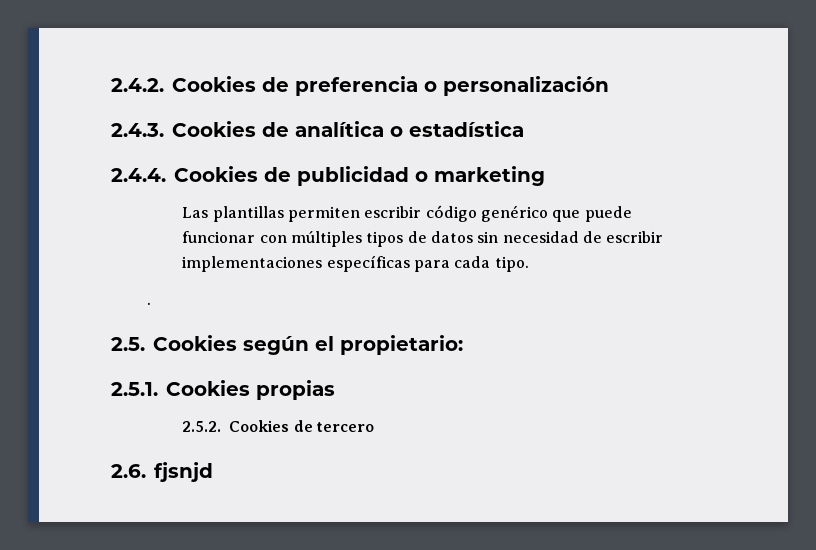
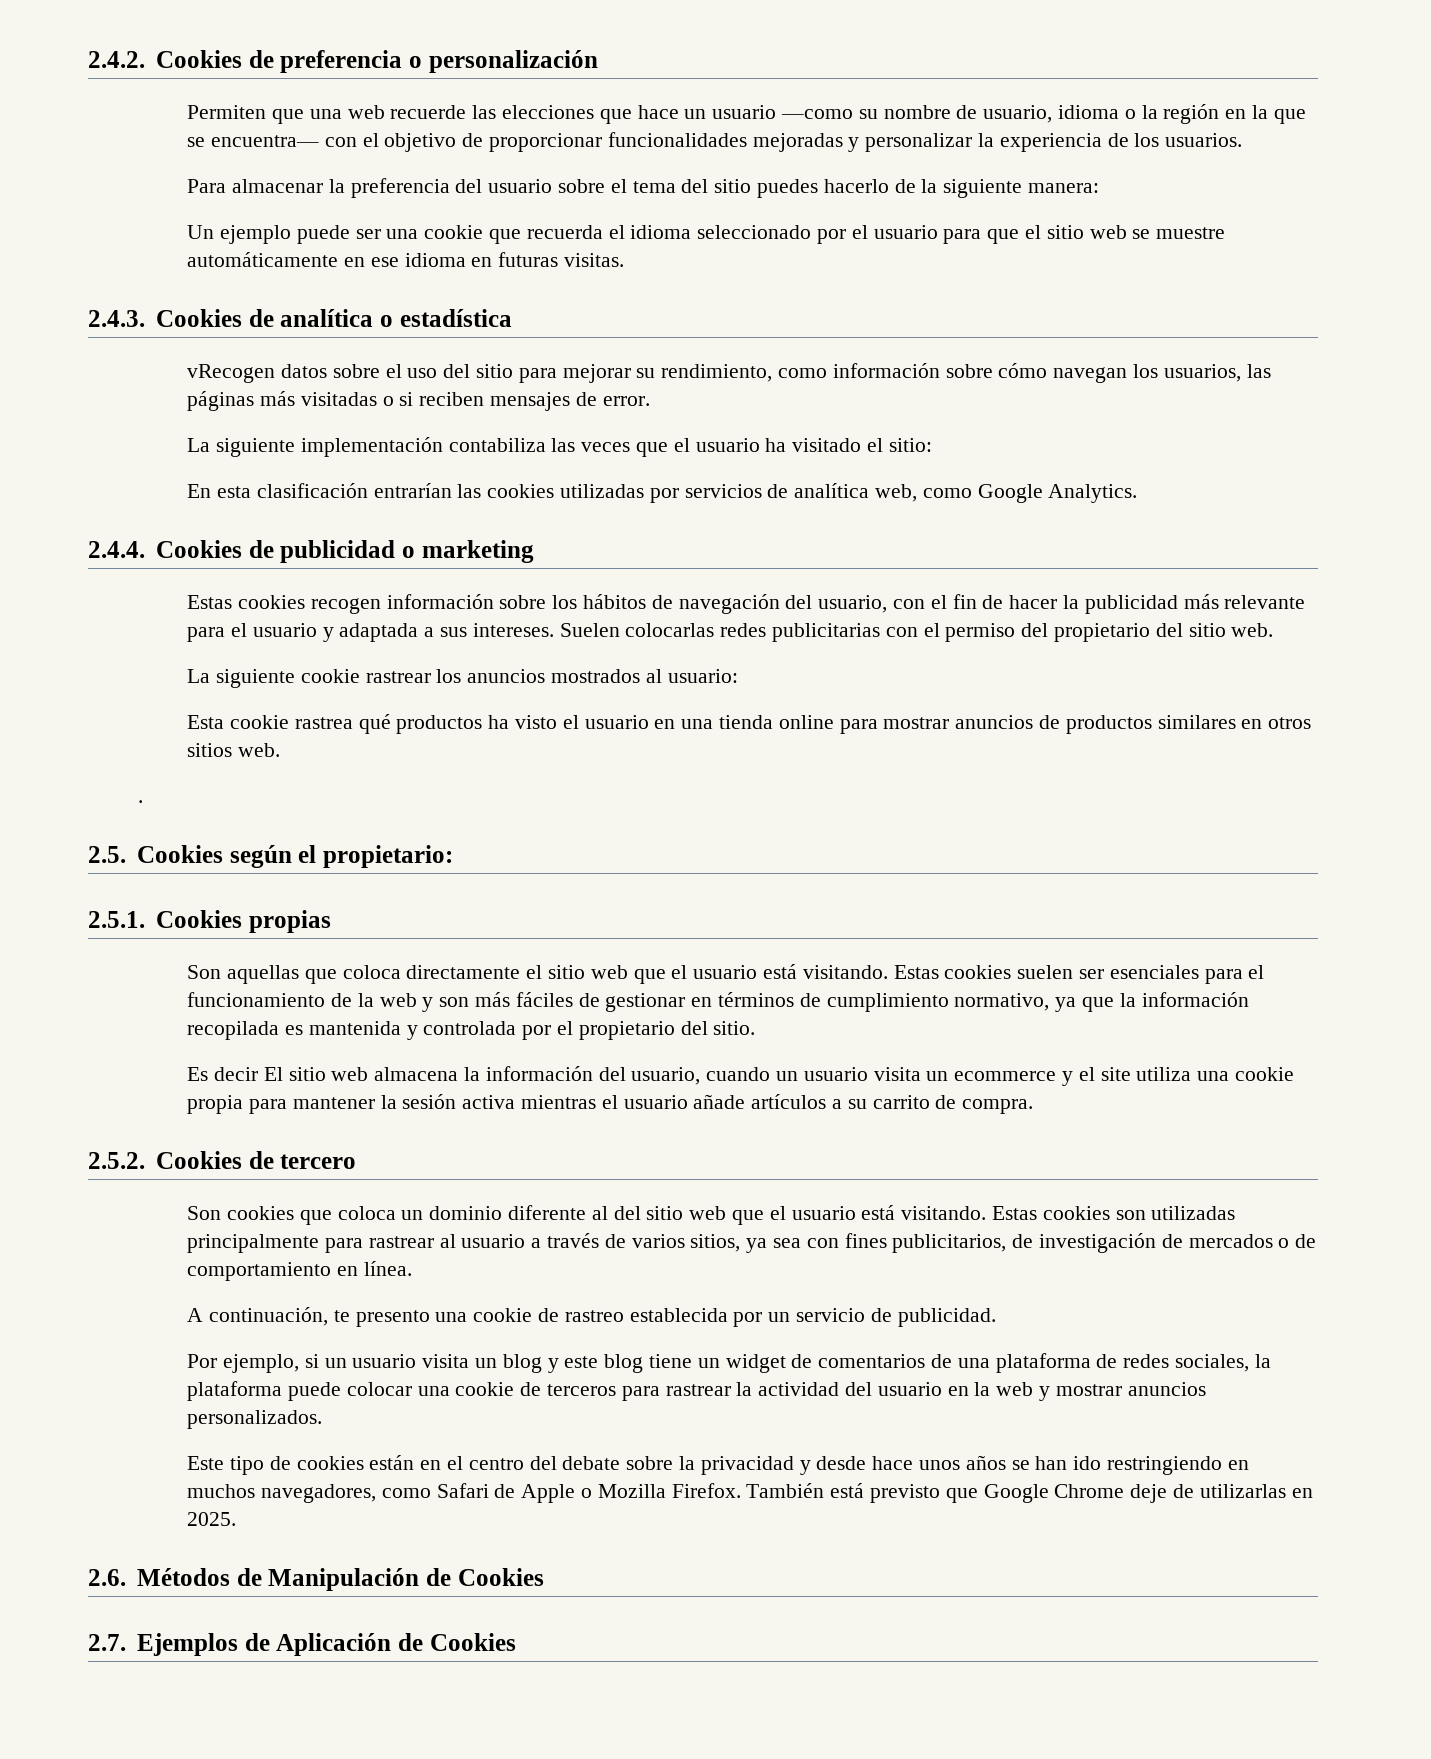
(609, 86) none -> [187,104,1306,124] [187,132,1243,152] [187,178,1099,198] [187,225,1226,244] [187,252,624,267] // Permiten que una web recuerde las elecciones que hace un usuario —como su nombre de usuario, idioma o la región en la que se encuentra— con el objetivo de proporcionar funcionalidades mejoradas y personalizar la experiencia de los usuarios. // Para almacenar la preferencia del usuario sobre el tema del sitio puedes hacerlo de la siguiente manera: // Un ejemplo puede ser una cookie que recuerda el idioma seleccionado por el usuario para que el sitio web se muestre automáticamente en ese idioma en futuras visitas.
(524, 129) none -> [187,363,1271,383] [187,391,650,411] [187,437,932,457] [187,483,1138,503] // vRecogen datos sobre el uso del sitio para mejorar su rendimiento, como información sobre cómo navegan los usuarios, las páginas más visitadas o si reciben mensajes de error. // La siguiente implementación contabiliza las veces que el usuario ha visitado el sitio: // En esta clasificación entrarían las cookies utilizadas por servicios de analítica web, como Google Analytics.
[182,205,632,222] [182,231,664,247] [182,255,529,272] Las plantillas permiten escribir código genérico que puede funcionar con múltiples tipos de datos sin necesidad de escribir implementaciones específicas para cada tipo. -> [187,594,1306,614] [187,623,1274,642] [187,669,738,688] [187,714,1312,734] [187,743,280,757] Estas cookies recogen información sobre los hábitos de navegación del usuario, con el fin de hacer la publicidad más relevante para el usuario y adaptada a sus intereses. Suelen colocarlas redes publicitarias con el permiso del propietario del sitio web. // La siguiente cookie rastrear los anuncios mostrados al usuario: // Esta cookie rastrea qué productos ha visto el usuario en una tienda online para mostrar anuncios de productos similares en otros sitios web.
[182,420,374,432] [111,462,213,482] 2.5.2. Cookies de tercero // 2.6. fjsnjd -> [187,964,1265,984] [187,992,1249,1012] [187,1021,756,1040] [187,1066,1295,1086] [187,1094,1034,1114] [88,1151,357,1169] [187,1205,1236,1225] [187,1233,1317,1253] [187,1261,412,1281] [187,1307,996,1327] [187,1353,1271,1373] [187,1381,1206,1401] [187,1410,323,1429] [187,1455,1249,1475] [187,1483,1313,1503] [187,1512,237,1526] [88,1568,544,1591] [88,1633,516,1656] Son aquellas que coloca directamente el sitio web que el usuario está visitando. Estas cookies suelen ser esenciales para el funcionamiento de la web y son más fáciles de gestionar en términos de cumplimiento normativo, ya que la información recopilada es mantenida y controlada por el propietario del sitio. // Es decir El sitio web almacena la información del usuario, cuando un usuario visita un ecommerce y el site utiliza una cookie propia para mantener la sesión activa mientras el usuario añade artículos a su carrito de compra. // 2.5.2. Cookies de tercero // Son cookies que coloca un dominio diferente al del sitio web que el usuario está visitando. Estas cookies son utilizadas principalmente para rastrear al usuario a través de varios sitios, ya sea con fines publicitarios, de investigación de mercados o de comportamiento en línea. // A continuación, te presento una cookie de rastreo establecida por un servicio de publicidad. // Por ejemplo, si un usuario visita un blog y este blog tiene un widget de comentarios de una plataforma de redes sociales, la plataforma puede colocar una cookie de terceros para rastrear la actividad del usuario en la web y mostrar anuncios personalizados. // Este tipo de cookies están en el centro del debate sobre la privacidad y desde hace unos años se han ido restringiendo en muchos navegadores, como Safari de Apple o Mozilla Firefox. También está previsto que Google Chrome deje de utilizarlas en 2025. // 2.6. Métodos de Manipulación de Cookies // 2.7. Ejemplos de Aplicación de Cookies

